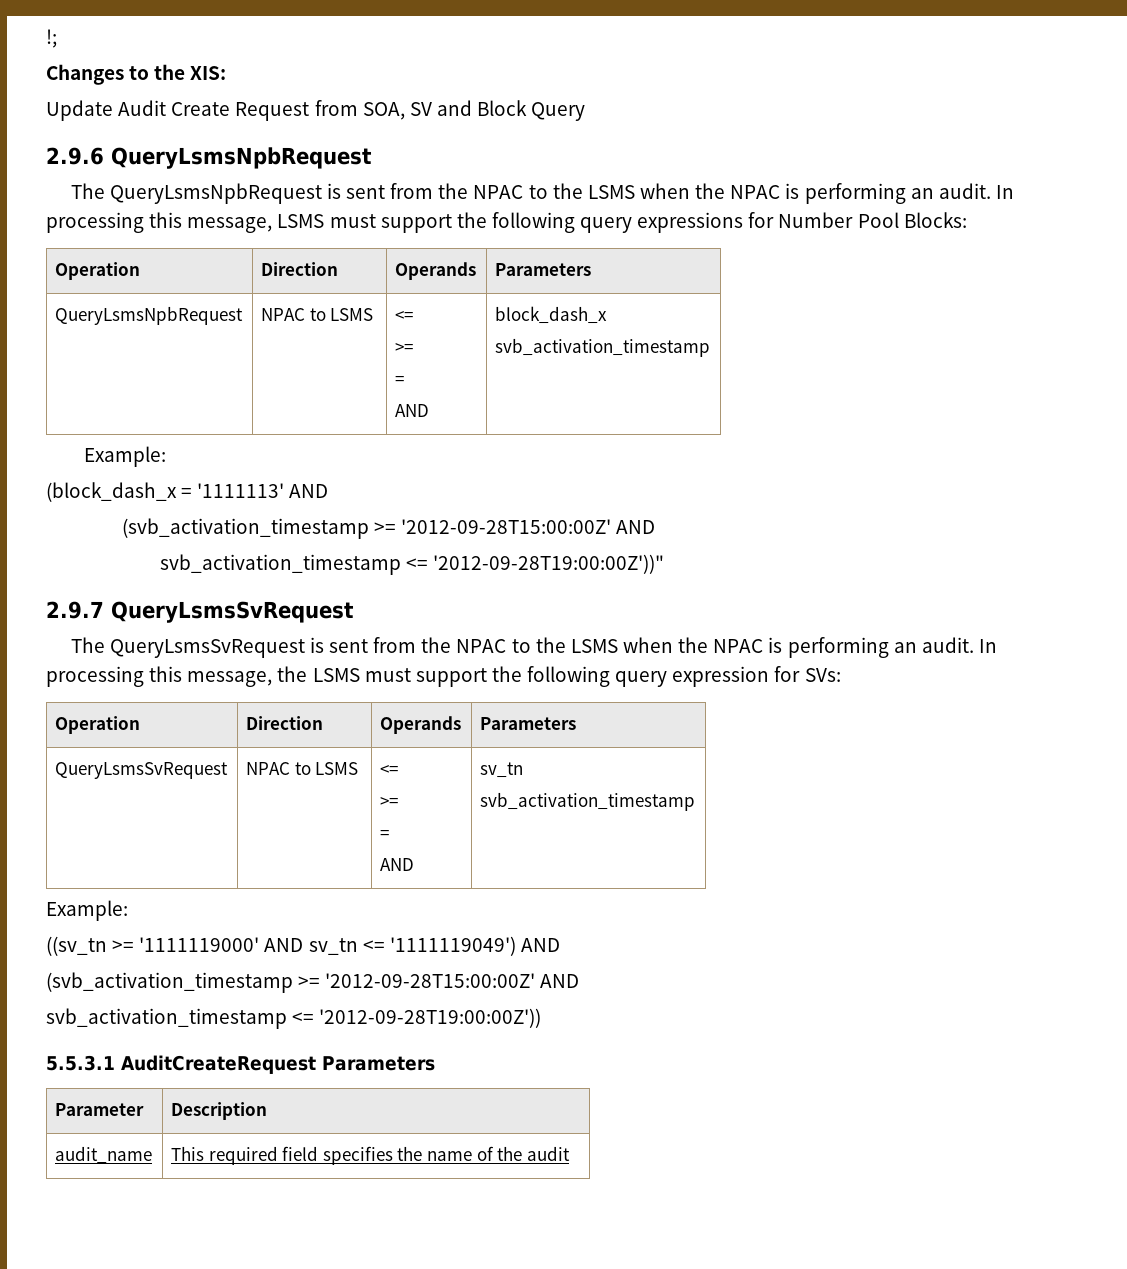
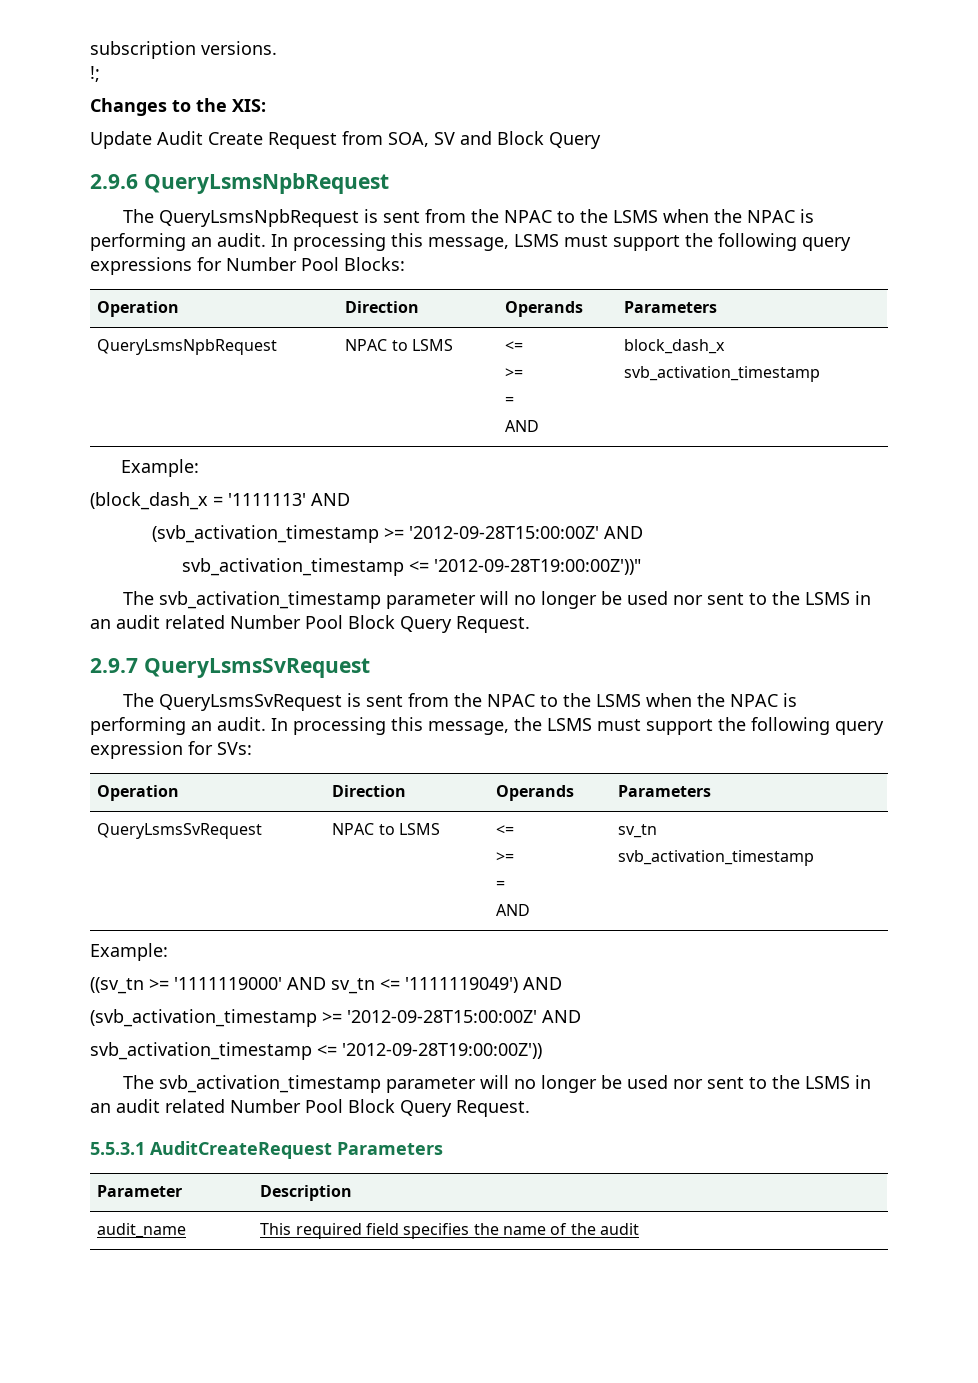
(46, 38) none -> [90,41,277,59] subscription versions. //
(665, 564) none -> [123,591,872,609] [90,615,530,633] // The svb_activation_timestamp parameter will no longer be used nor sent to the LSMS in an audit related Number Pool Block Query Request.
(542, 1018) none -> [123,1075,872,1093] [90,1099,530,1117] // The svb_activation_timestamp parameter will no longer be used nor sent to the LSMS in an audit related Number Pool Block Query Request.

